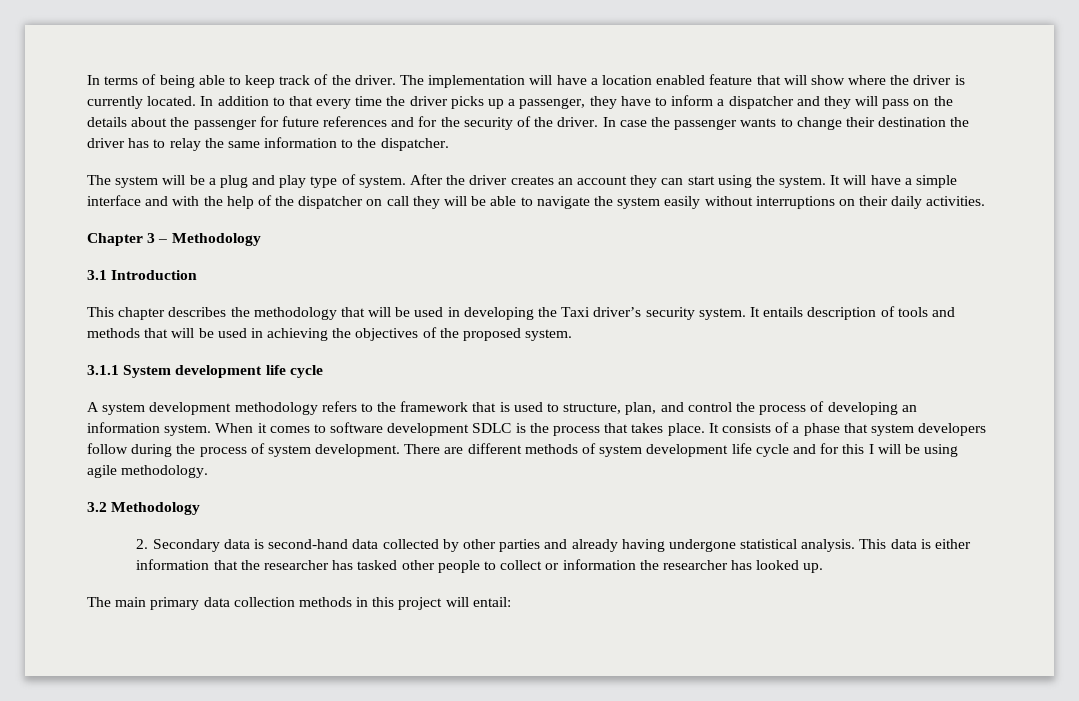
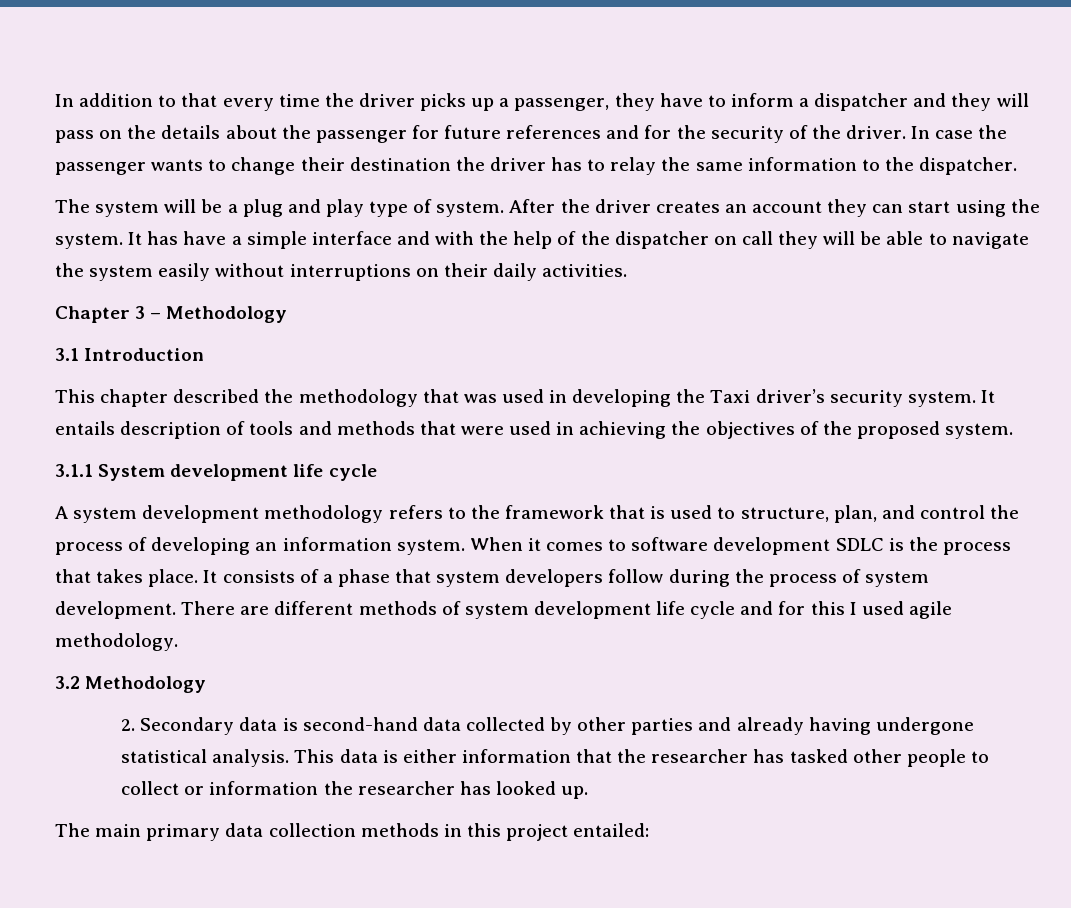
[87,74,965,88] [87,96,214,109] In terms of being able to keep track of the driver. The implementation will have a location enabled feature that will show where the driver is currently located. In -> [55,94,74,107] In
[843,175,867,185] will -> [147,231,179,245] has
[168,307,227,317] describes -> [173,389,260,403] described
[368,307,411,317] will be -> [463,394,497,403] was
[171,328,214,338] will be -> [460,426,504,435] were
[877,444,959,457] will be using -> [861,601,904,615] used
[445,597,511,607] will entail: -> [573,823,650,837] entailed:

